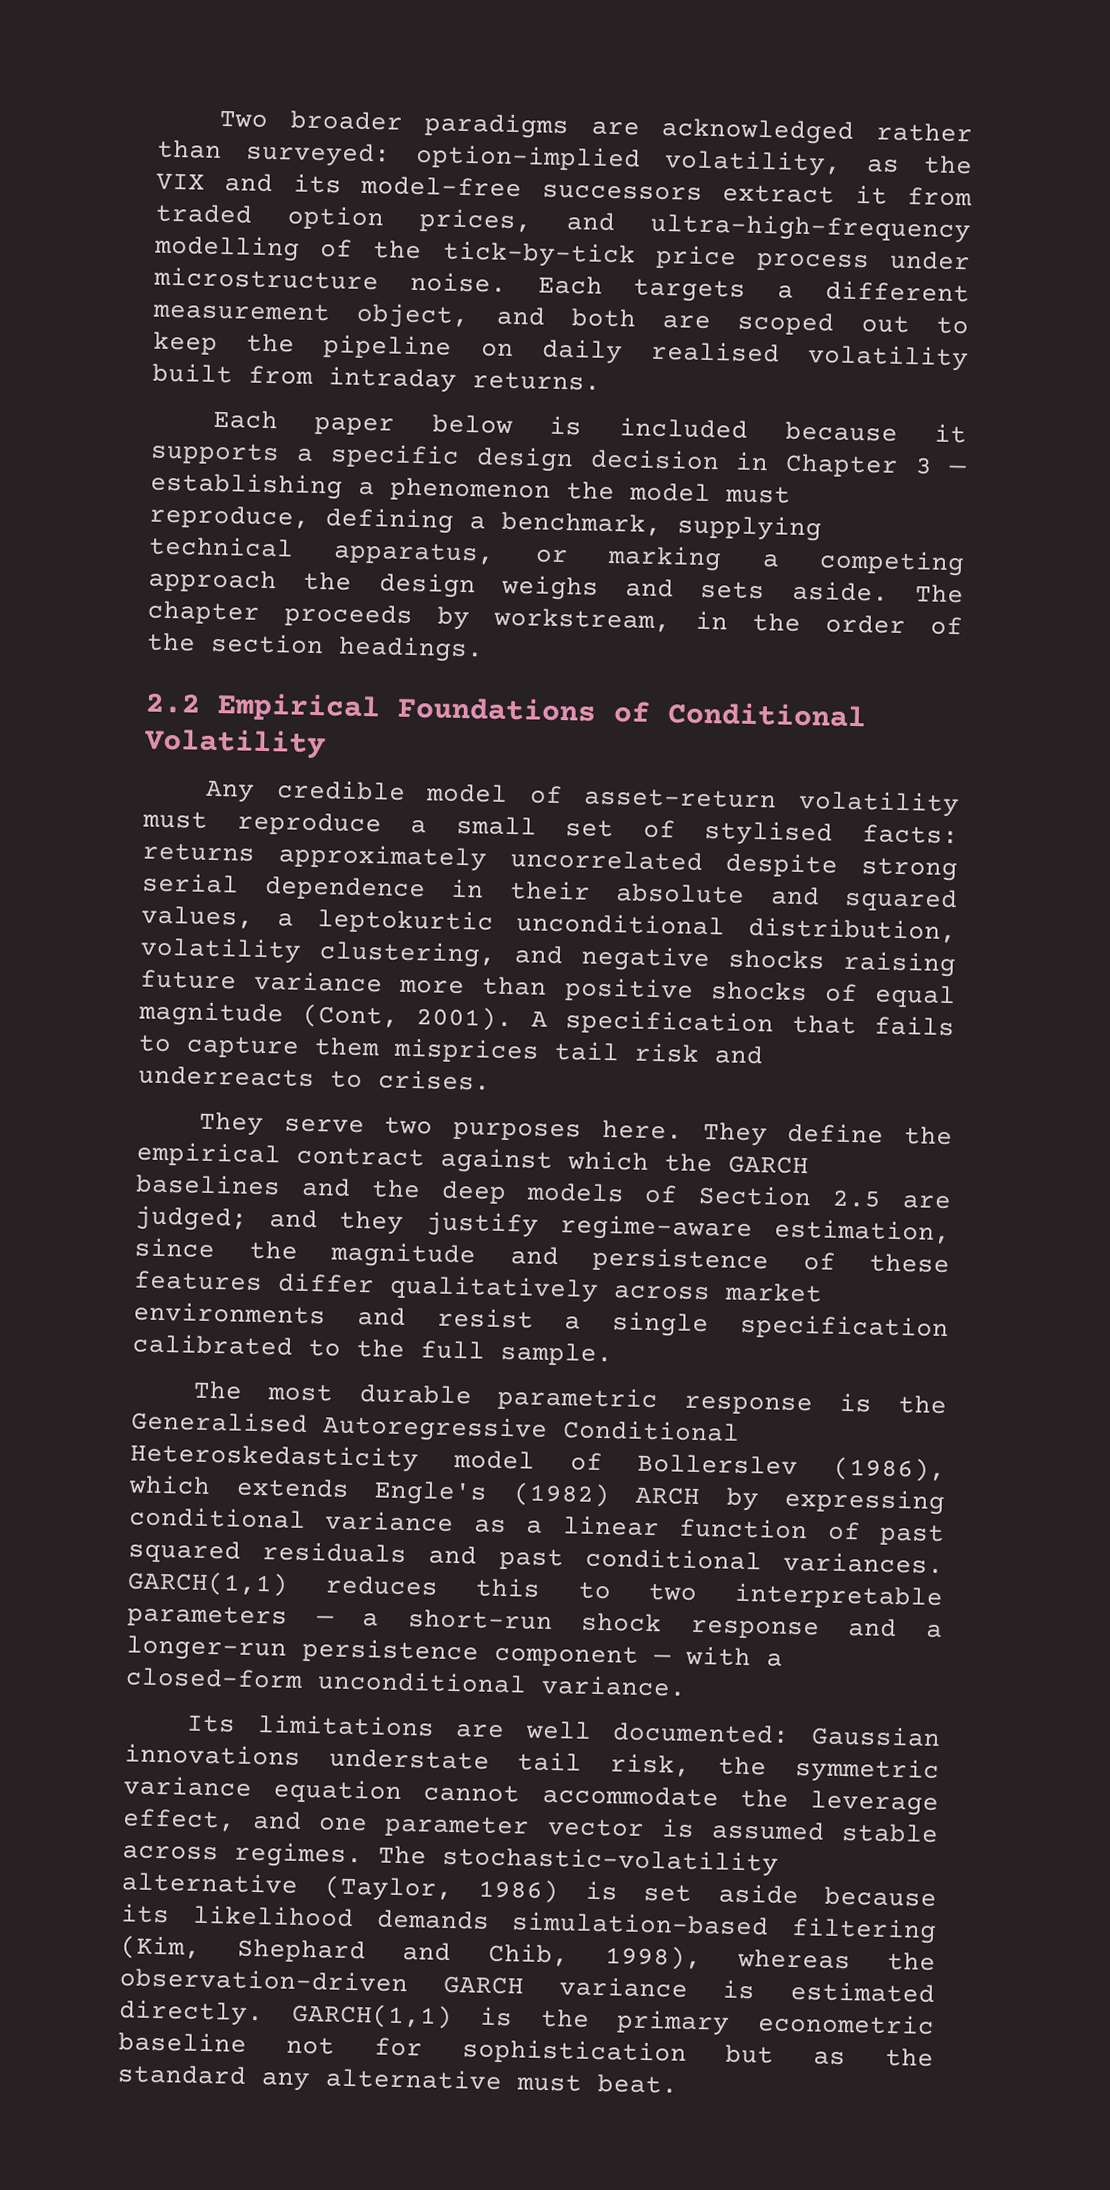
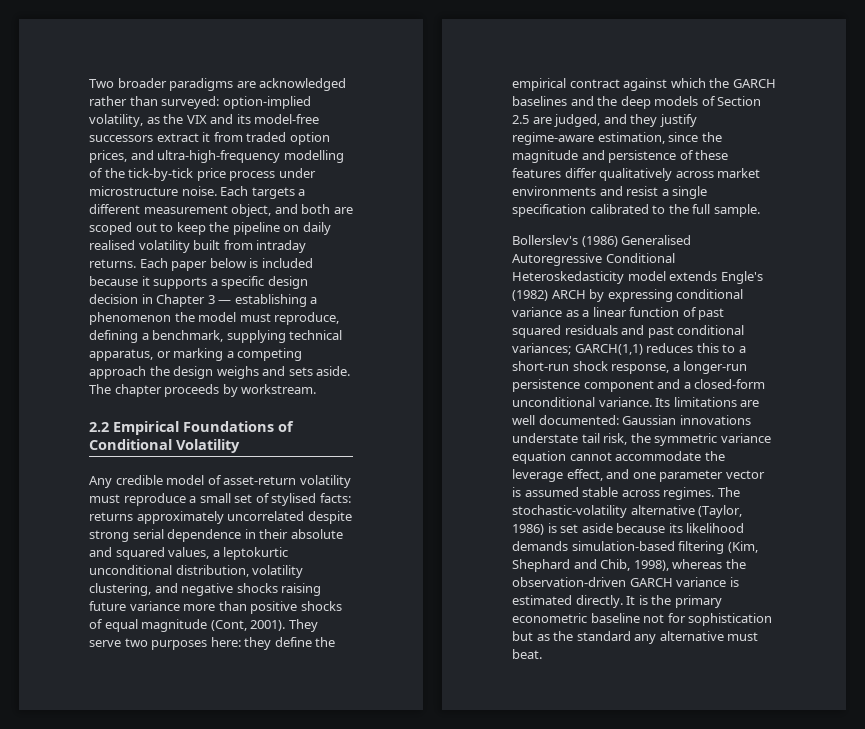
(601, 381) // -> (136, 263) none
[493,607,963,636] [146,632,484,663] workstream, in the order of the section headings. -> [241,384,317,394] workstream.
[530,1009,955,1037] [138,1034,764,1065] [138,1065,491,1091] A specification that fails to capture them misprices tail risk and underreacts to crises. // -> (286, 625) none
[601,1119,768,1147] here. They -> [210,637,272,650] here: they
[135,1205,248,1232] judged; -> [554,114,601,127] judged,
[192,1380,947,1416] The most durable parametric response is the -> [512,235,618,247] Bollerslev's (1986)
[569,1452,946,1483] [128,1474,211,1496] of Bollerslev (1986), which -> (666, 276) none
[783,1551,944,1575] variances. -> [512,343,571,355] variances;
[647,1582,944,1611] [127,1604,334,1629] two interpretable parameters — -> (736, 348) none
[689,1618,898,1640] response and -> [611,364,670,374] response,
[653,1645,751,1667] — with -> [657,379,681,389] and
(687, 1685) // -> (652, 402) none
[290,2002,453,2030] GARCH(1,1) -> [626,596,636,605] It

